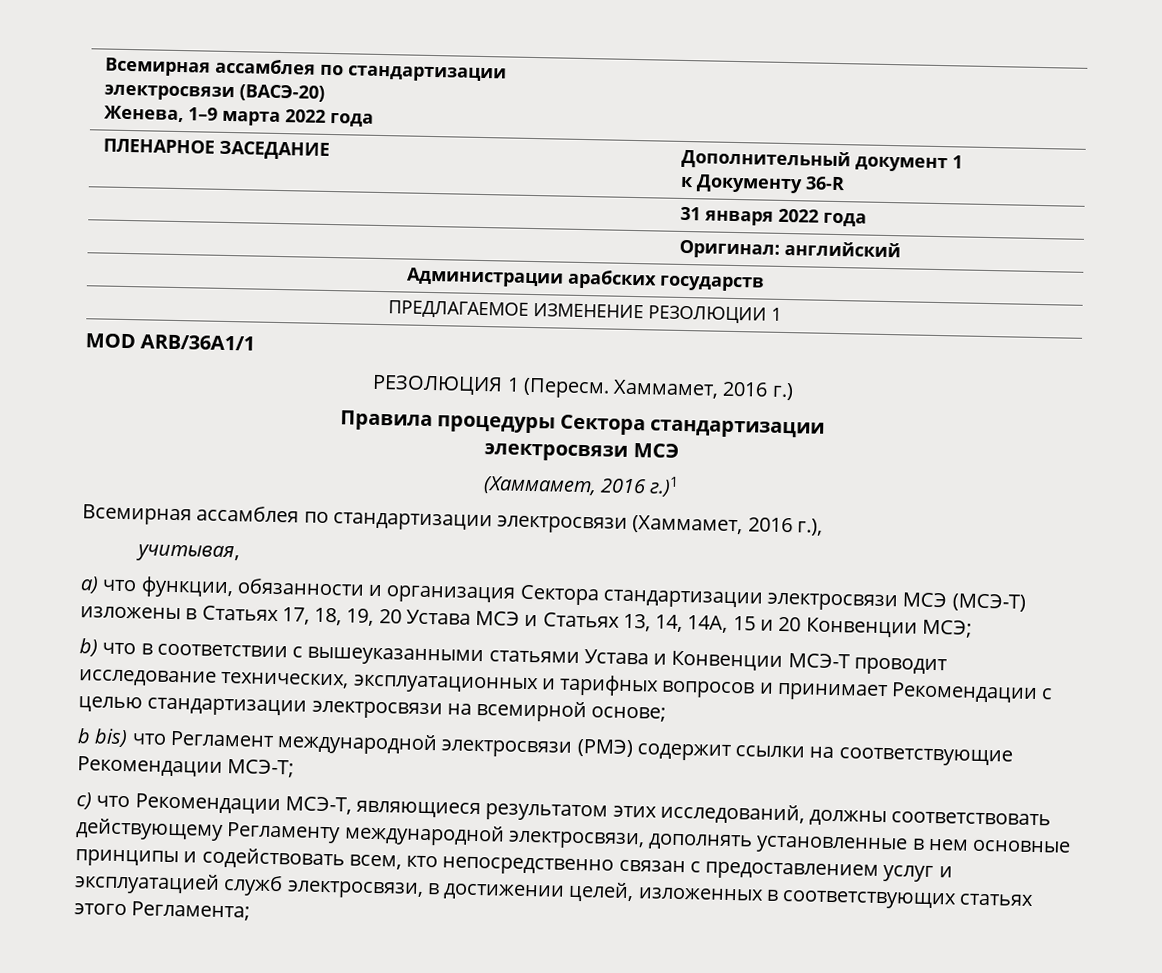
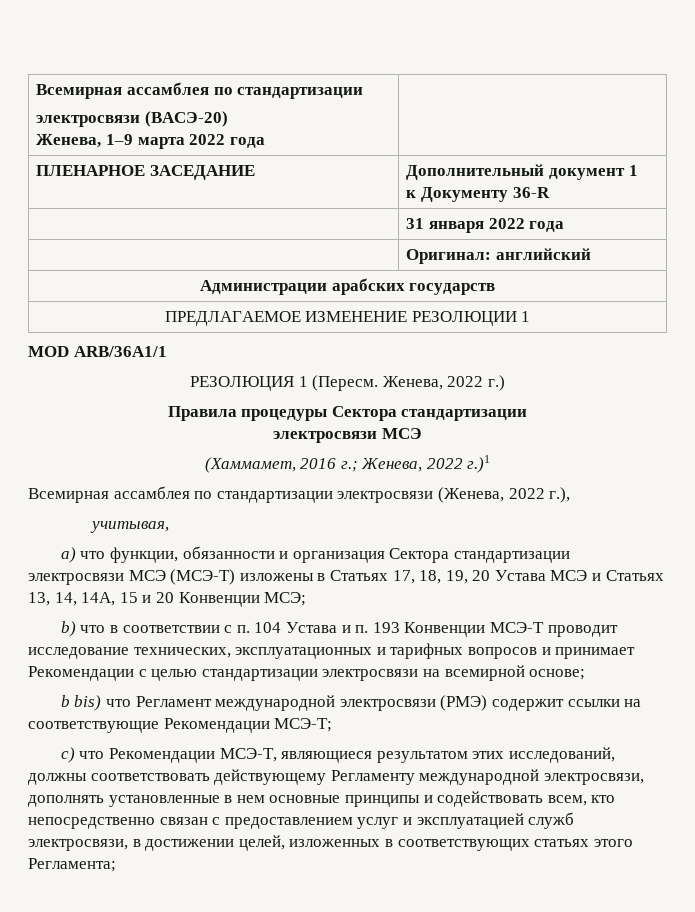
[613,379,769,399] Хаммамет, 2016 -> [382,376,484,390] Женева, 2022
(646, 486) none -> [340,458,463,472] г.; Женева, 2022
[632,515,793,535] (Хаммамет, 2016 -> [437,487,545,503] (Женева, 2022
[307,646,668,667] вышеуказанными статьями Устава и -> [236,622,400,633] п. 104 Устава и п. 193

